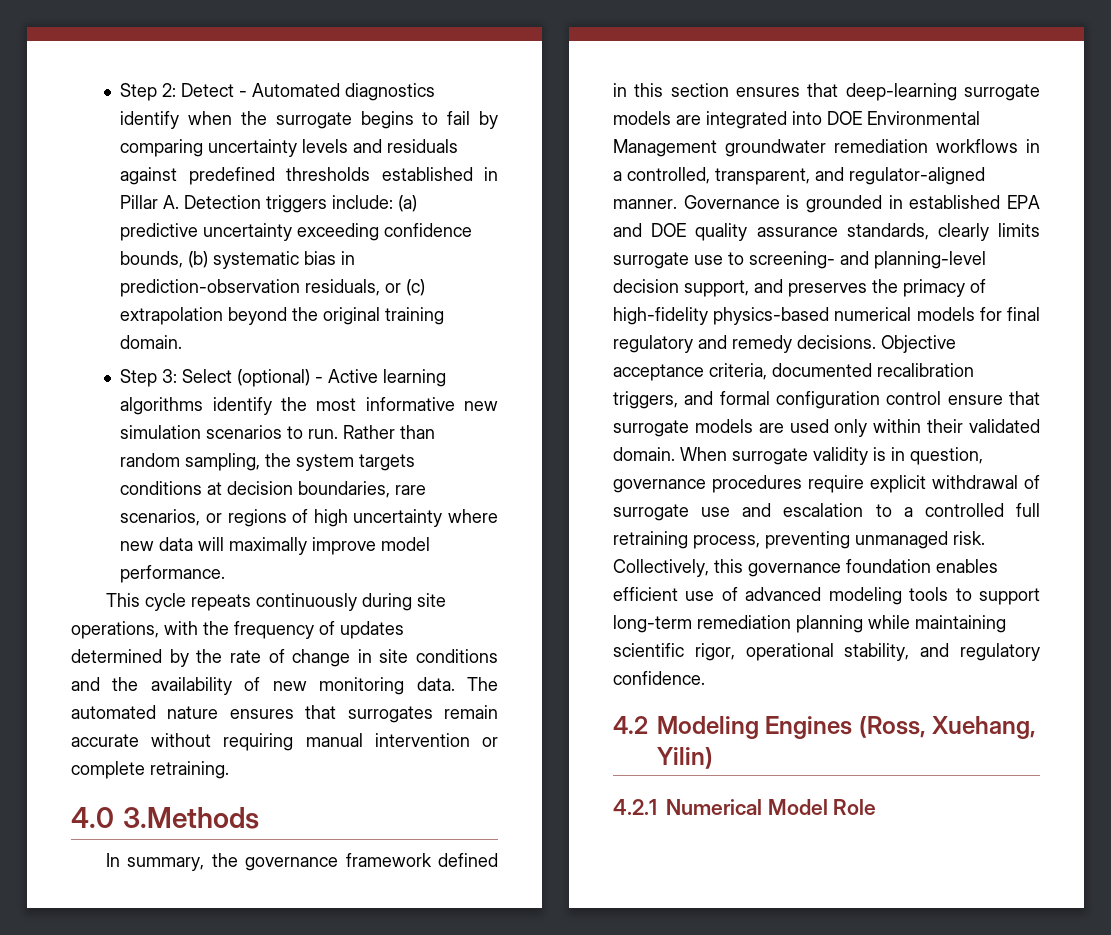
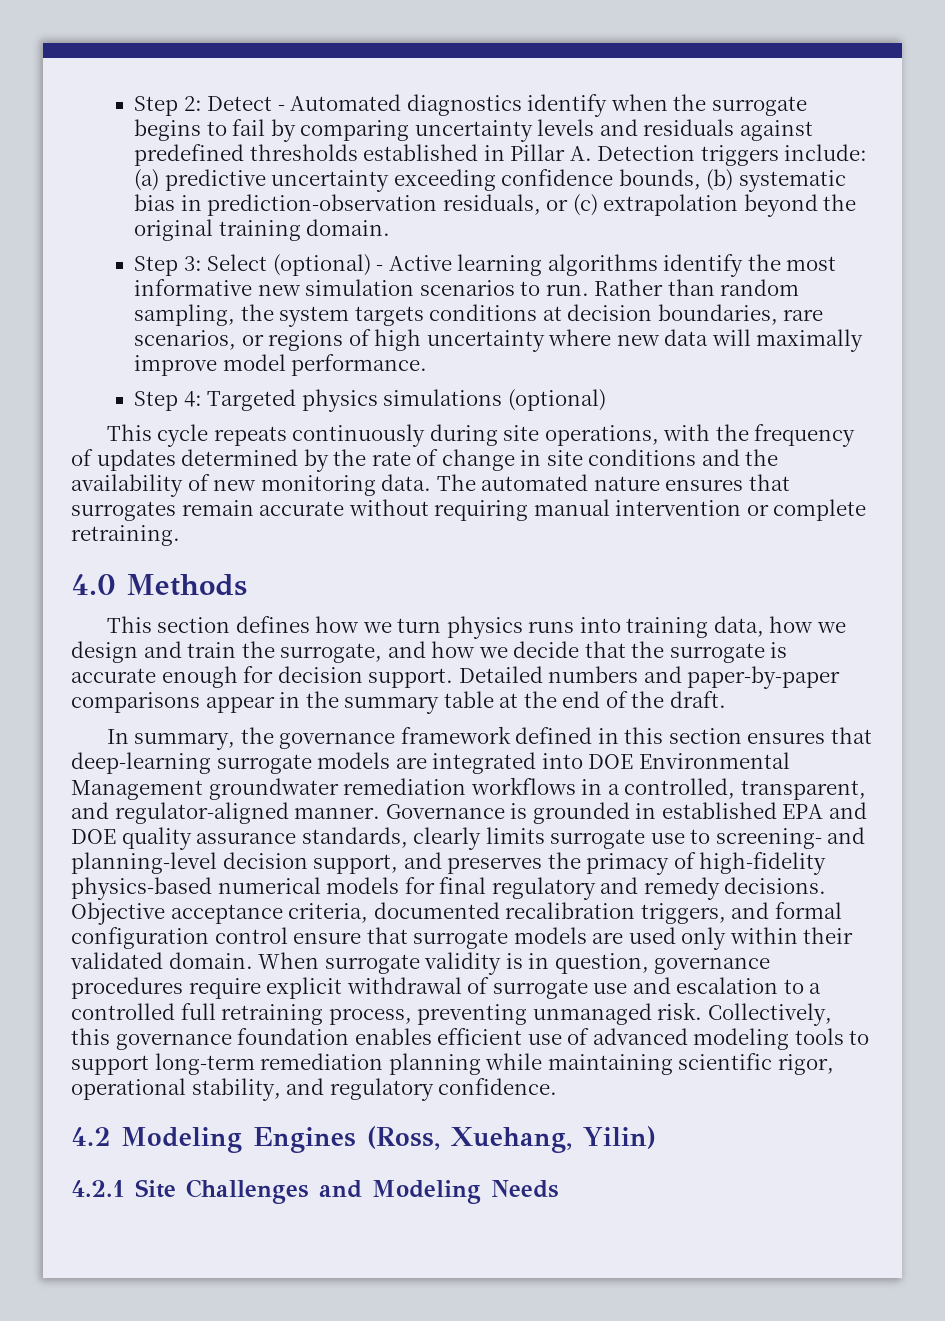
(226, 574) none -> [134,389,606,412] // Step 4: Targeted physics simulations (optional)
[123,807,259,829] 3.Methods -> [126,574,248,596] [106,616,846,639] [71,641,788,663] [71,666,841,689] [71,691,726,714] Methods // This section defines how we turn physics runs into training data, how we design and train the surrogate, and how we decide that the surrogate is accurate enough for decision support. Detailed numbers and paper‑by‑paper comparisons appear in the summary table at the end of the draft.
[666,799,877,815] Numerical Model Role -> [135,1179,560,1204] Site Challenges and Modeling Needs

